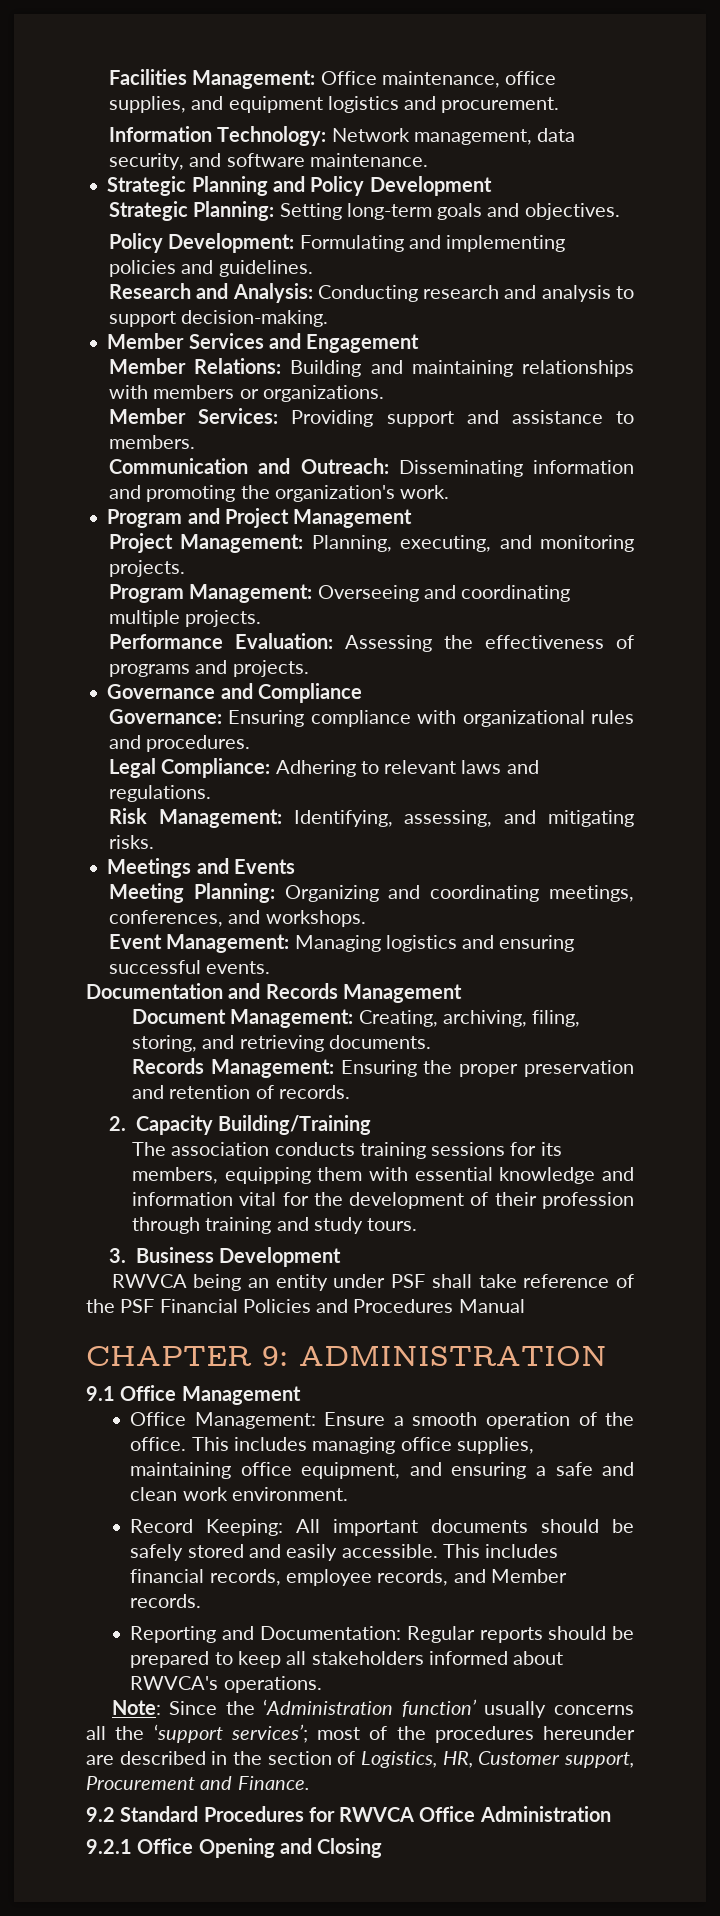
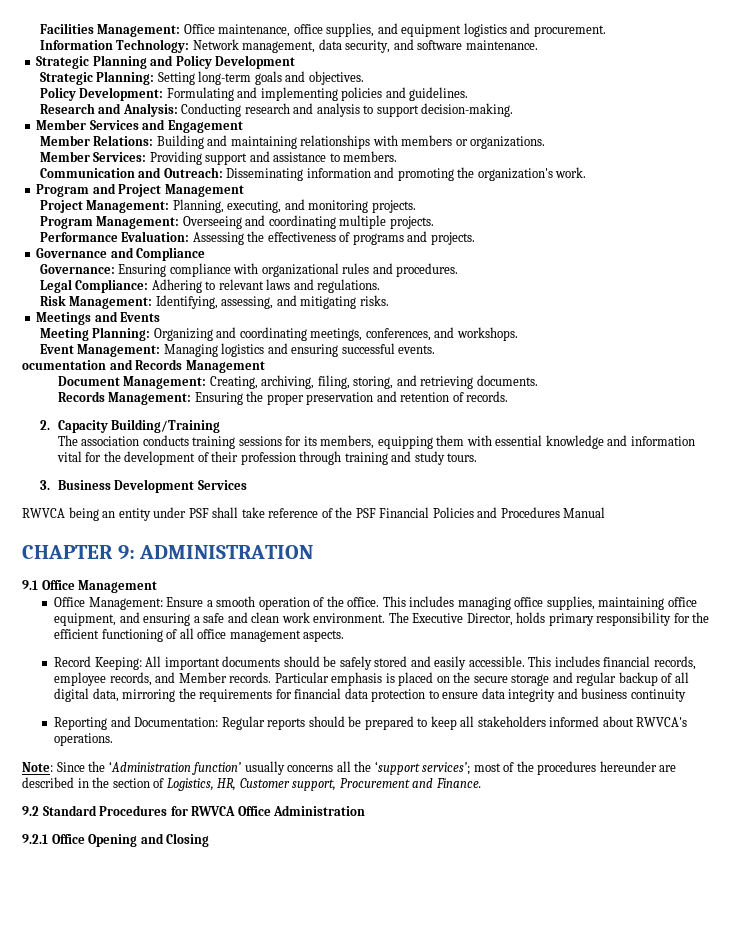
[86,983,223,999] Documentation -> [22,360,106,370] ocumentation
(342, 1257) none -> [197,480,247,490] Services
(349, 1494) none -> [388,612,710,626] [54,628,345,642] The Executive Director, holds primary responsibility for the efficient functioning of all office management aspects.
(202, 1601) none -> [274,672,689,686] [54,688,686,702] Particular emphasis is placed on the secure storage and regular backup of all digital data, mirroring the requirements for financial data protection to ensure data integrity and business continuity

